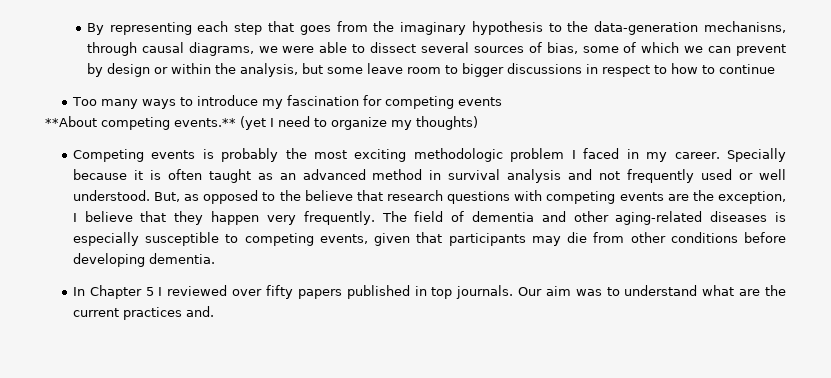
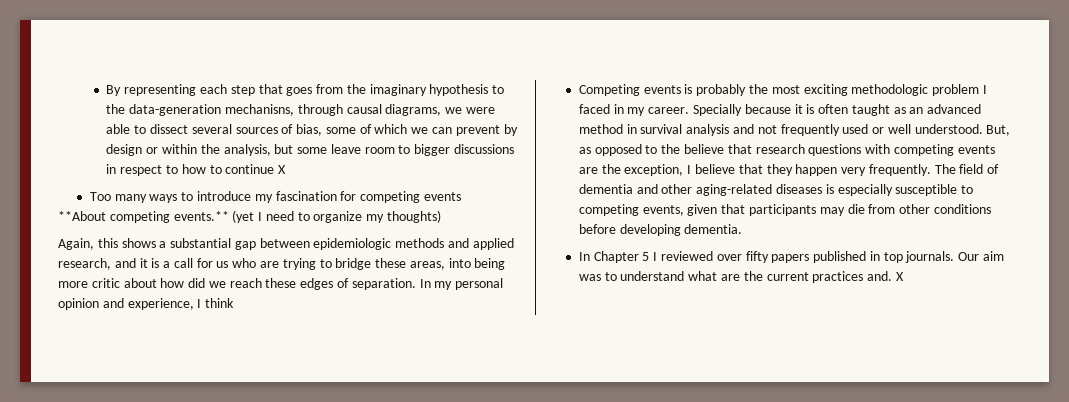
(775, 69) none -> [278,165,287,174] X
(478, 123) none -> [58,238,514,250] [58,258,506,270] [58,278,504,290] [58,298,235,310] // Again, this shows a substantial gap between epidemiologic methods and applied research, and it is a call for us who are trying to bridge these areas, into being more critic about how did we reach these edges of separation. In my personal opinion and experience, I think
(214, 311) none -> [895,272,904,281] X

